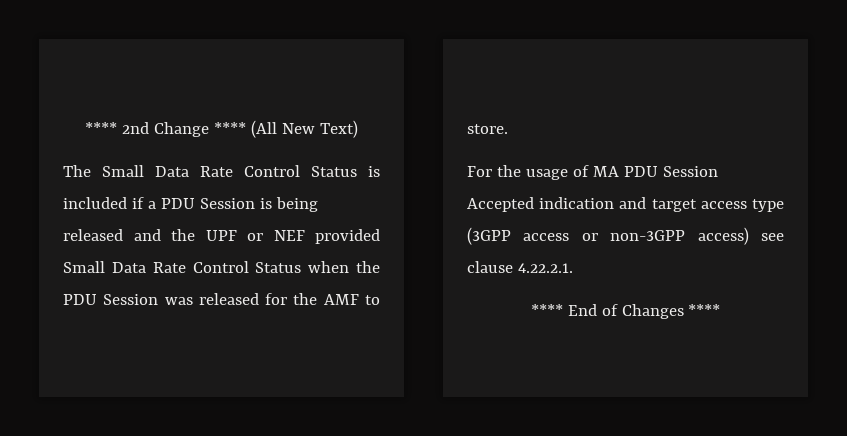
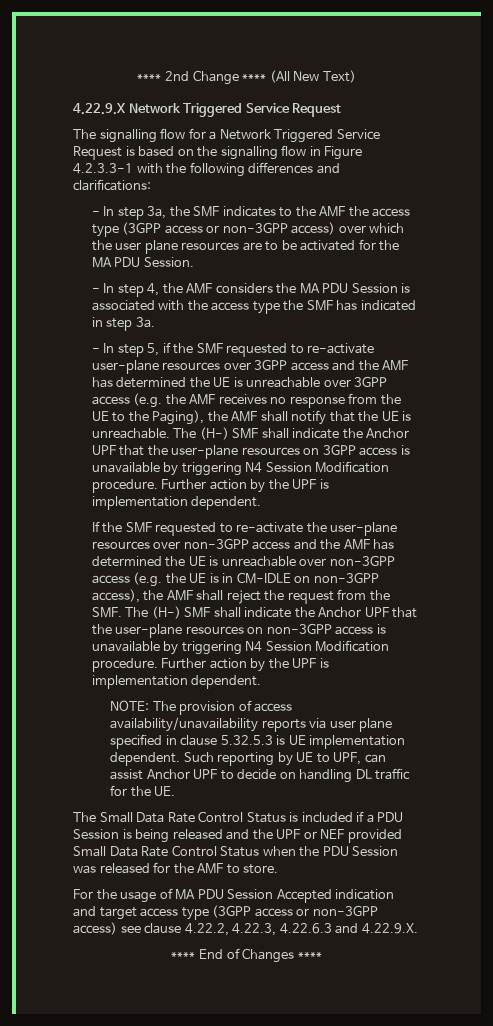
(358, 129) none -> [73,103,342,117] [73,128,380,143] [73,145,363,160] [73,162,340,177] [73,179,151,191] [91,206,411,220] [91,222,405,237] [91,239,400,254] [91,257,194,268] [91,283,411,297] [91,300,416,314] [91,317,155,331] [91,342,375,357] [91,359,409,374] [91,376,388,388] [91,393,401,408] [91,410,412,425] [91,427,410,440] [91,444,410,459] [91,461,390,476] [91,479,329,493] [91,496,262,510] [91,521,398,536] [91,538,395,550] [91,555,395,567] [91,572,379,587] [91,589,390,604] [91,606,418,619] [91,623,386,638] [91,640,390,655] [91,658,329,672] [91,675,262,689] [110,700,293,715] [110,717,393,732] [110,734,406,749] [110,752,386,766] [110,768,411,783] [110,785,176,797] // 4.22.9.X Network Triggered Service Request // The signalling flow for a Network Triggered Service Request is based on the signalling flow in Figure 4.2.3.3-1 with the following differences and clarifications: // - In step 3a, the SMF indicates to the AMF the access type (3GPP access or non-3GPP access) over which the user plane resources are to be activated for the MA PDU Session. // - In step 4, the AMF considers the MA PDU Session is associated with the access type the SMF has indicated in step 3a. // - In step 5, if the SMF requested to re-activate user-plane resources over 3GPP access and the AMF has determined the UE is unreachable over 3GPP access (e.g. the AMF receives no response from the UE to the Paging), the AMF shall notify that the UE is unreachable. The (H-) SMF shall indicate the Anchor UPF that the user-plane resources on 3GPP access is unavailable by triggering N4 Session Modification procedure. Further action by the UPF is implementation dependent. // If the SMF requested to re-activate the user-plane resources over non-3GPP access and the AMF has determined the UE is unreachable over non-3GPP access (e.g. the UE is in CM-IDLE on non-3GPP access), the AMF shall reject the request from the SMF. The (H-) SMF shall indicate the Anchor UPF that the user-plane resources on non-3GPP access is unavailable by triggering N4 Session Modification procedure. Further action by the UPF is implementation dependent. // NOTE: The provision of access availability/unavailability reports via user plane specified in clause 5.32.5.3 is UE implementation dependent. Such reporting by UE to UPF, can assist Anchor UPF to decide on handling DL traffic for the UE.
[517,263,573,273] 4.22.2.1. -> [184,923,418,936] 4.22.2, 4.22.3, 4.22.6.3 and 4.22.9.X.

